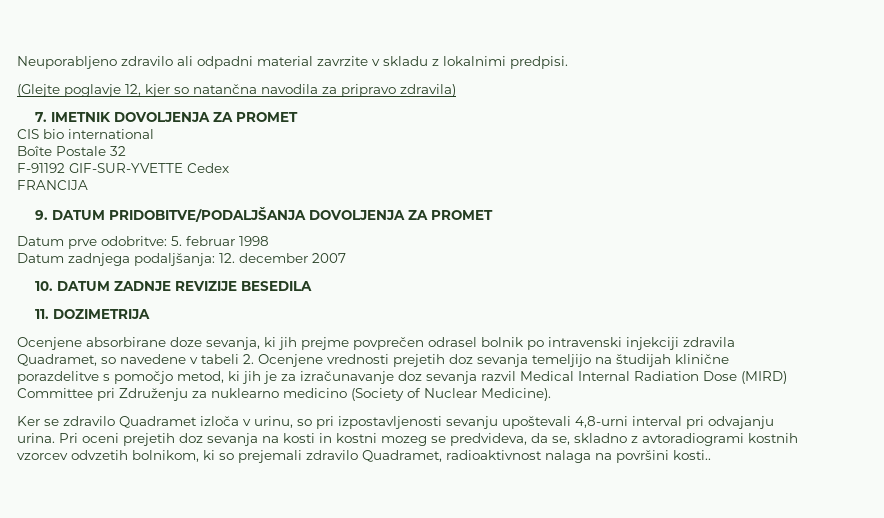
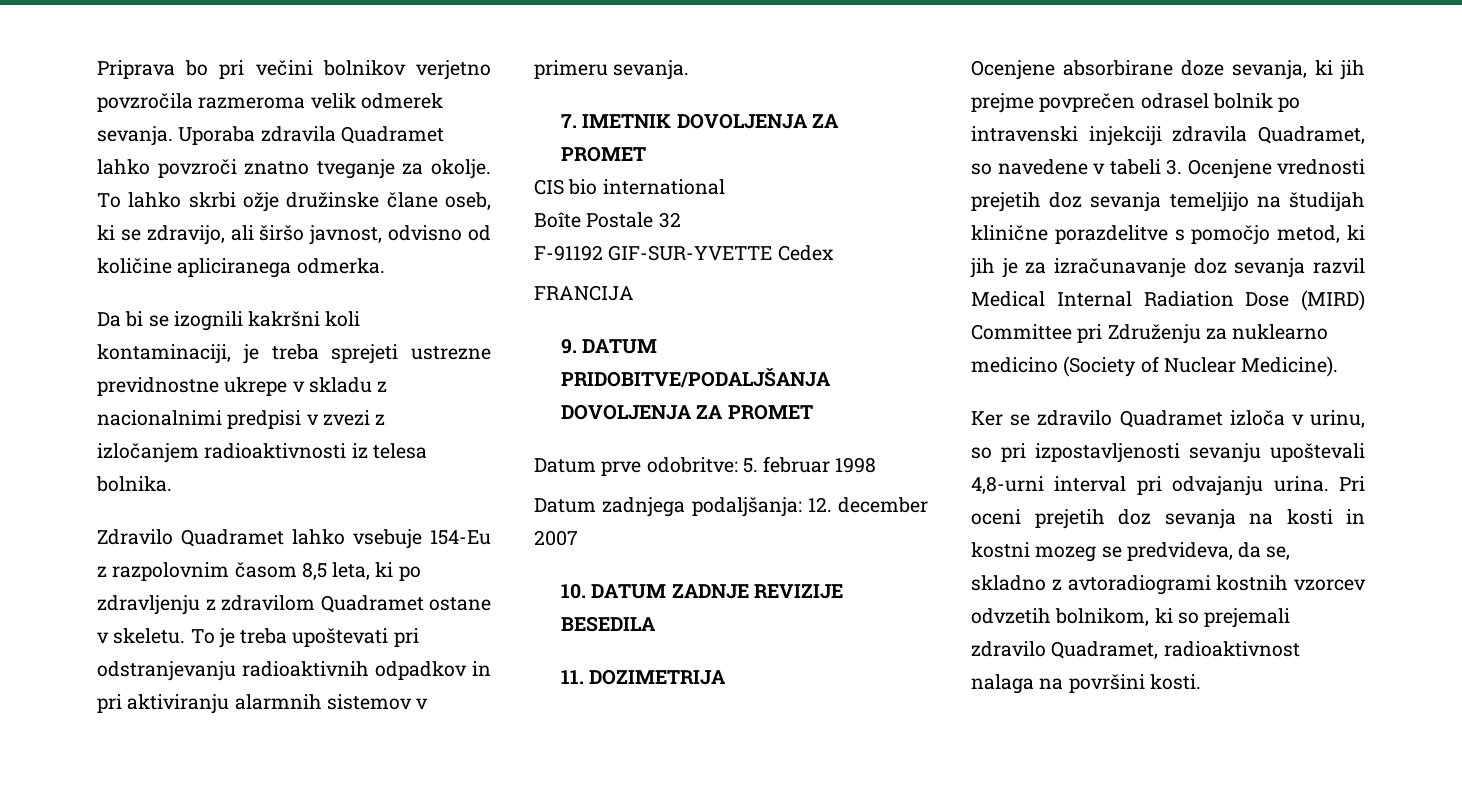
[17,56,568,69] [17,84,456,97] Neuporabljeno zdravilo ali odpadni material zavrzite v skladu z lokalnimi predpisi. // (Glejte poglavje 12, kjer so natančna navodila za pripravo zdravila) -> [97,60,491,80] [97,93,443,112] [97,126,444,146] [97,159,491,179] [97,192,491,212] [97,225,491,245] [97,258,385,278] [97,311,361,331] [97,344,491,364] [97,377,388,396] [97,410,386,429] [97,443,427,463] [96,476,172,492] [97,529,491,549] [97,562,421,581] [97,595,491,615] [97,628,419,648] [97,661,491,681] [97,694,429,714] [534,60,690,80] Priprava bo pri večini bolnikov verjetno povzročila razmeroma velik odmerek sevanja. Uporaba zdravila Quadramet lahko povzroči znatno tveganje za okolje. To lahko skrbi ožje družinske člane oseb, ki se zdravijo, ali širšo javnost, odvisno od količine apliciranega odmerka. // Da bi se izognili kakršni koli kontaminaciji, je treba sprejeti ustrezne previdnostne ukrepe v skladu z nacionalnimi predpisi v zvezi z izločanjem radioaktivnosti iz telesa bolnika. // Zdravilo Quadramet lahko vsebuje 154-Eu z razpolovnim časom 8,5 leta, ki po zdravljenju z zdravilom Quadramet ostane v skeletu. To je treba upoštevati pri odstranjevanju radioaktivnih odpadkov in pri aktiviranju alarmnih sistemov v primeru sevanja.
[243,354,254,364] 2. -> [1166,159,1182,175] 3.
[673,450,711,460] kosti.. -> [1149,674,1201,690] kosti.

